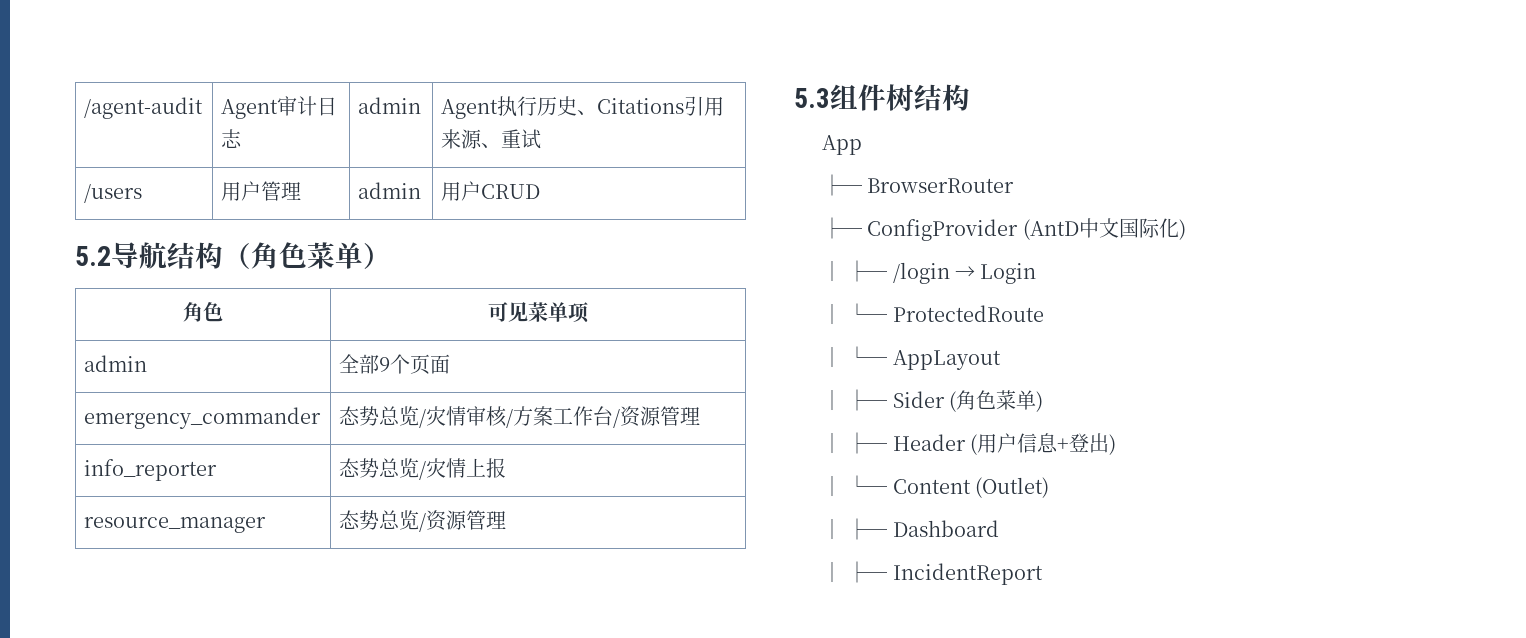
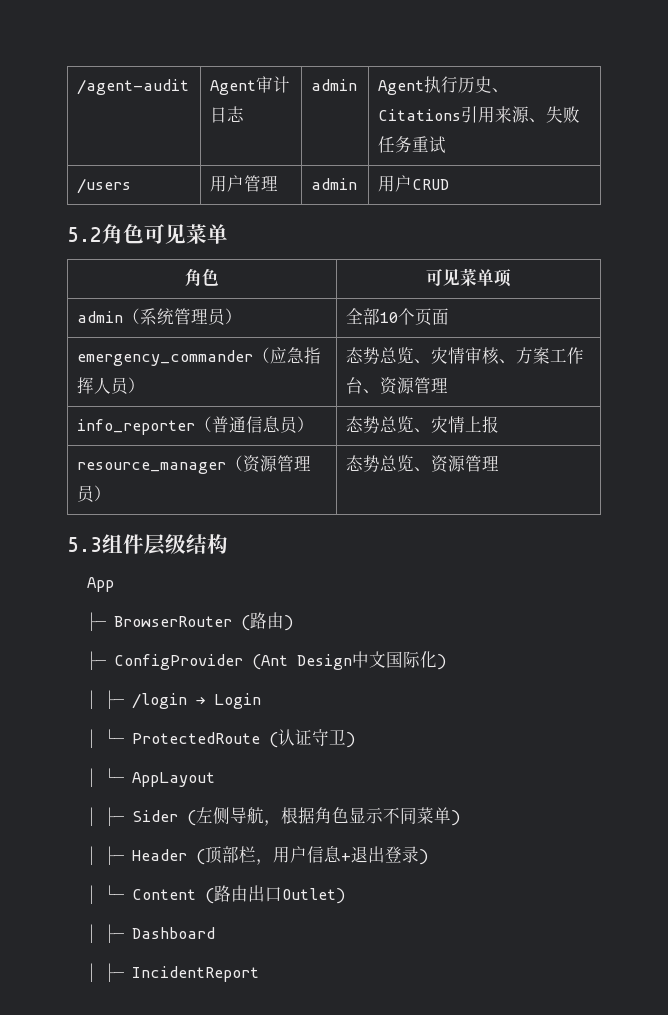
(502, 145) none -> [546,106,581,123] [378,136,413,153] 失败任务
[111,242,391,269] 导航结构（角色菜单） -> [102,224,228,244] 角色可见菜单
(148, 363) none -> [123,308,243,326] （系统管理员）
[379,357,391,372] 9 -> [380,312,399,323] 10
[339,406,427,428] | 态势总览/ -> [253,347,322,364] [77,377,146,395] [346,347,432,364] （应急指挥人员） | 态势总览、
[506,409,514,428] / -> [499,359,517,364] 、
[613,409,621,428] / -> [363,389,381,394] 、
[339,458,427,480] | 态势总览/ -> [195,416,315,434] [346,416,432,433] （普通信息员） | 态势总览、
[339,510,427,532] | 态势总览/ -> [226,455,312,473] [77,485,112,503] [346,455,432,472] （资源管理员） | 态势总览、
[886,84,914,111] 树 -> [144,534,186,555] 层级
(1015, 185) none -> [240,612,293,631] (路由)
[1022,219,1079,240] (AntD -> [251,654,352,670] (Ant Design
(1044, 313) none -> [268,729,355,748] (认证守卫)
[956,390,997,410] 角色 -> [195,807,417,826] 左侧导航，根据角色显示不同
(978, 444) none -> [204,846,273,865] 顶部栏，
[1069,433,1110,453] 登出 -> [350,846,419,863] 退出登录
[975,477,1050,498] (Outlet) -> [204,885,345,904] (路由出口Outlet)

